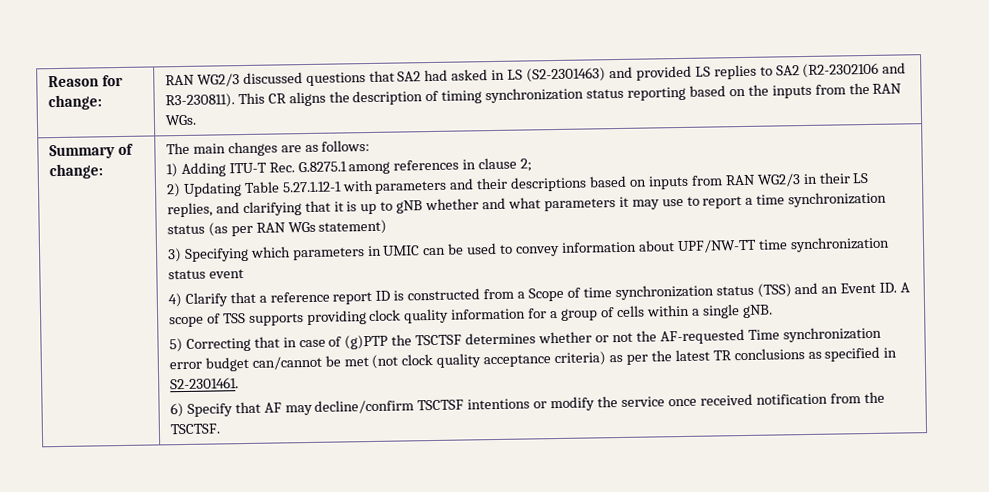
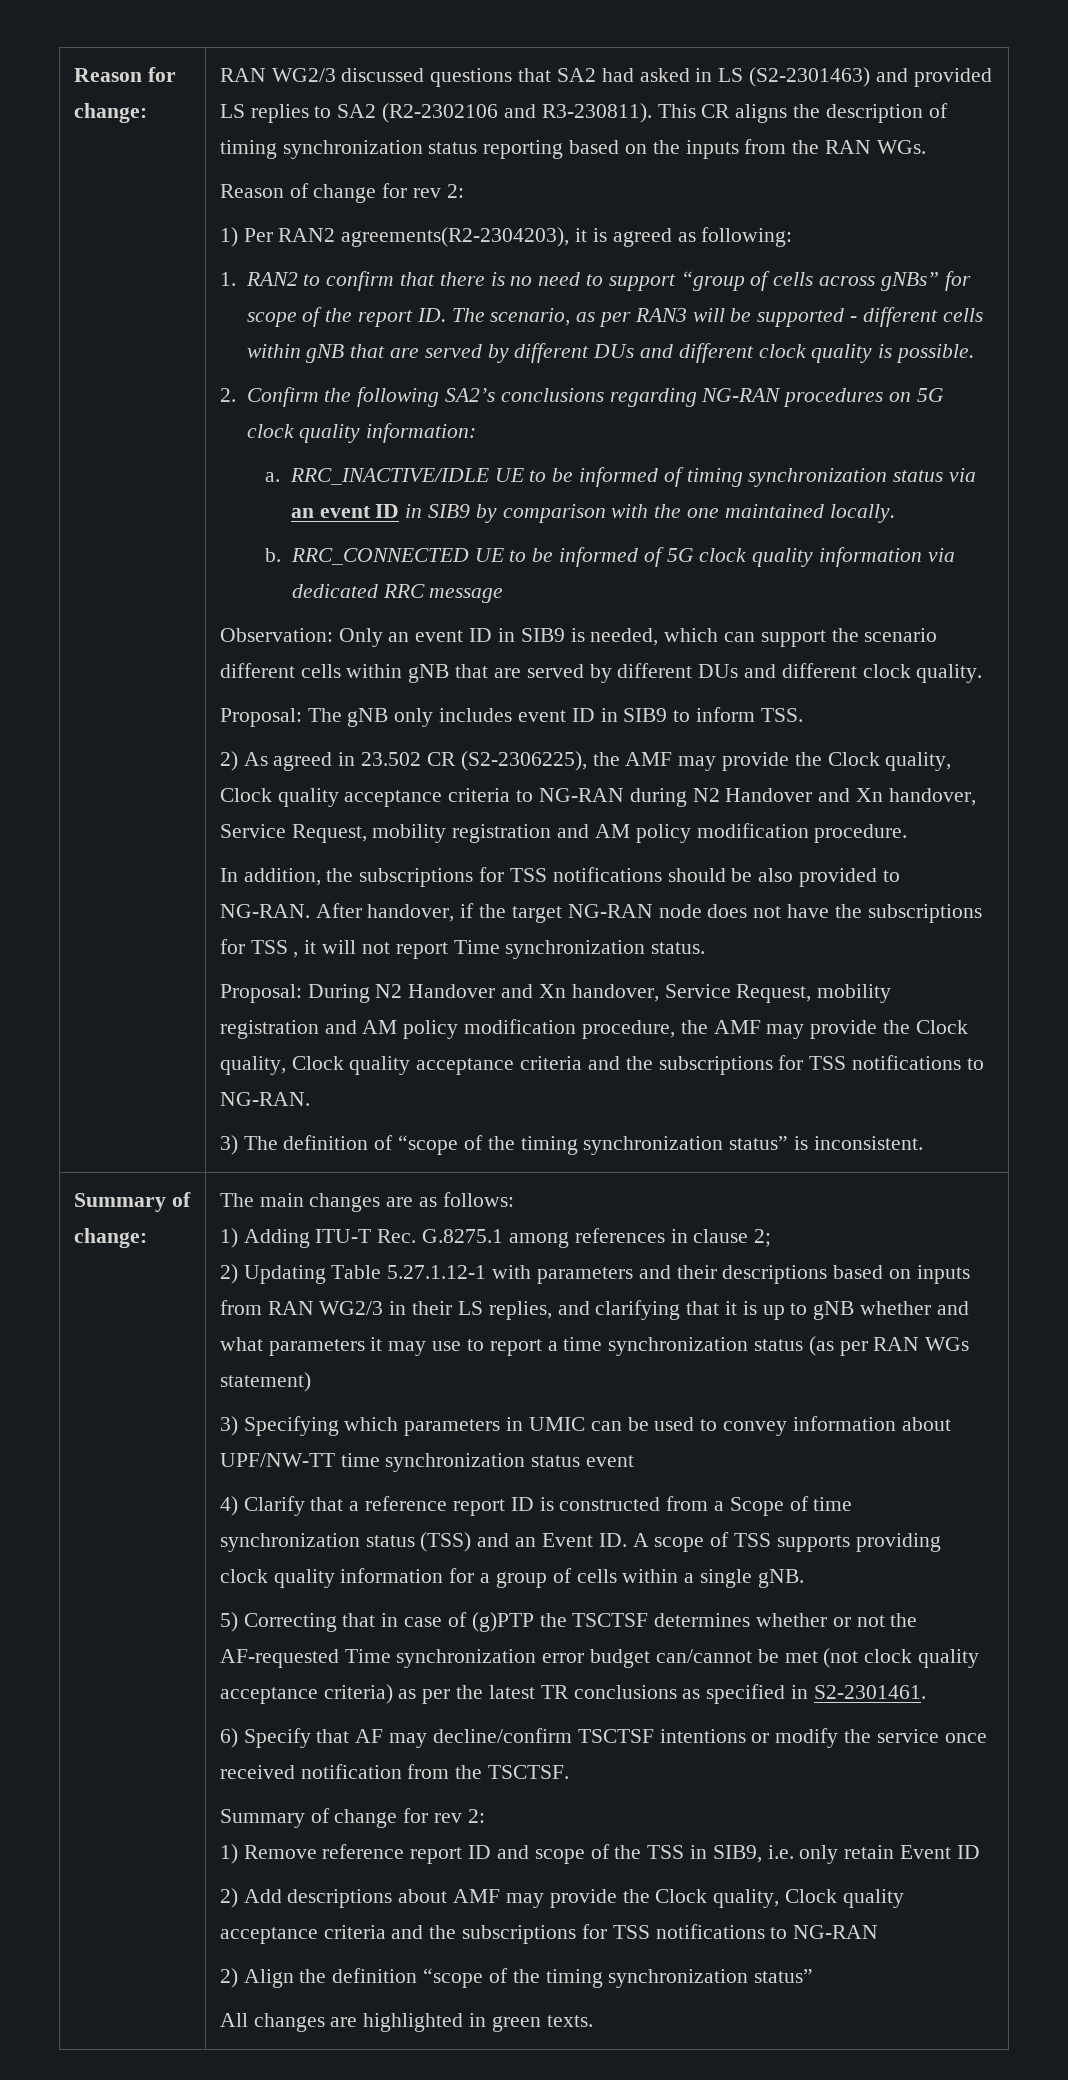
(197, 120) none -> [219,183,464,203] [219,227,793,247] [219,271,971,291] [246,307,983,327] [246,343,975,363] [219,387,944,407] [246,423,477,443] [264,467,976,487] [290,504,895,523] [264,547,955,567] [291,584,504,603] [219,628,938,647] [219,663,983,683] [219,707,803,727] [219,751,952,771] [219,788,976,807] [219,823,908,843] [219,867,900,887] [219,903,982,923] [219,939,706,959] [219,984,892,1003] [219,1019,968,1039] [219,1055,984,1075] [219,1092,310,1106] [219,1135,923,1155] // Reason of change for rev 2: // 1) Per RAN2 agreements(R2-2304203), it is agreed as following: // 1. RAN2 to confirm that there is no need to support “group of cells across gNBs” for scope of the report ID. The scenario, as per RAN3 will be supported - different cells within gNB that are served by different DUs and different clock quality is possible. // 2. Confirm the following SA2’s conclusions regarding NG-RAN procedures on 5G clock quality information: // a. RRC_INACTIVE/IDLE UE to be informed of timing synchronization status via an event ID in SIB9 by comparison with the one maintained locally. // b. RRC_CONNECTED UE to be informed of 5G clock quality information via dedicated RRC message // Observation: Only an event ID in SIB9 is needed, which can support the scenario different cells within gNB that are served by different DUs and different clock quality. // Proposal: The gNB only includes event ID in SIB9 to inform TSS. // 2) As agreed in 23.502 CR (S2-2306225), the AMF may provide the Clock quality, Clock quality acceptance criteria to NG-RAN during N2 Handover and Xn handover, Service Request, mobility registration and AM policy modification procedure. // In addition, the subscriptions for TSS notifications should be also provided to NG-RAN. After handover, if the target NG-RAN node does not have the subscriptions for TSS , it will not report Time synchronization status. // Proposal: During N2 Handover and Xn handover, Service Request, mobility registration and AM policy modification procedure, the AMF may provide the Clock quality, Clock quality acceptance criteria and the subscriptions for TSS notifications to NG-RAN. // 3) The definition of “scope of the timing synchronization status” is inconsistent.
(220, 429) none -> [219,1808,485,1828] [219,1844,980,1864] [219,1888,904,1908] [219,1924,879,1944] [219,1968,814,1988] [219,2013,593,2032] // Summary of change for rev 2: // 1) Remove reference report ID and scope of the TSS in SIB9, i.e. only retain Event ID // 2) Add descriptions about AMF may provide the Clock quality, Clock quality acceptance criteria and the subscriptions for TSS notifications to NG-RAN // 2) Align the definition “scope of the timing synchronization status” // All changes are highlighted in green texts.

